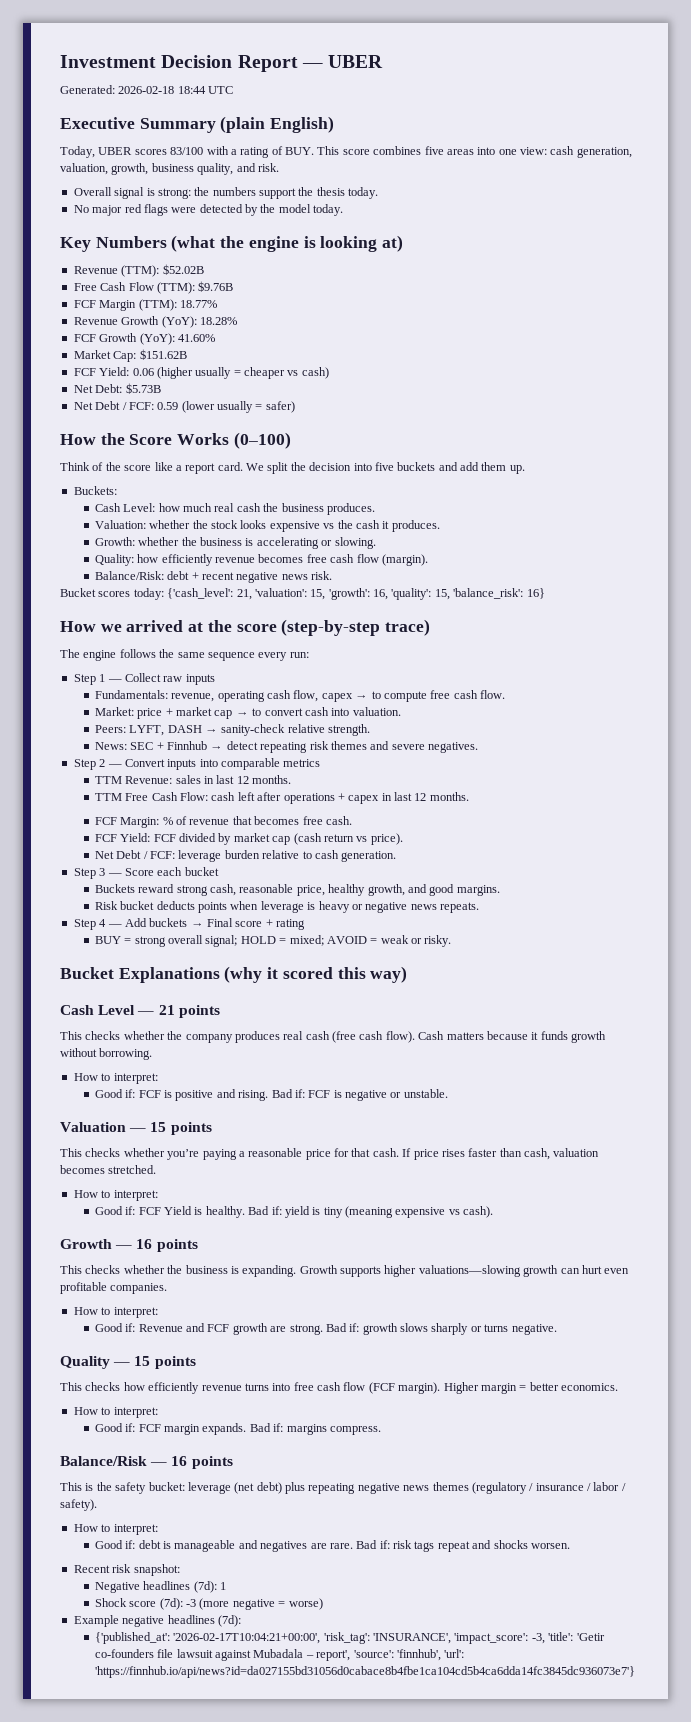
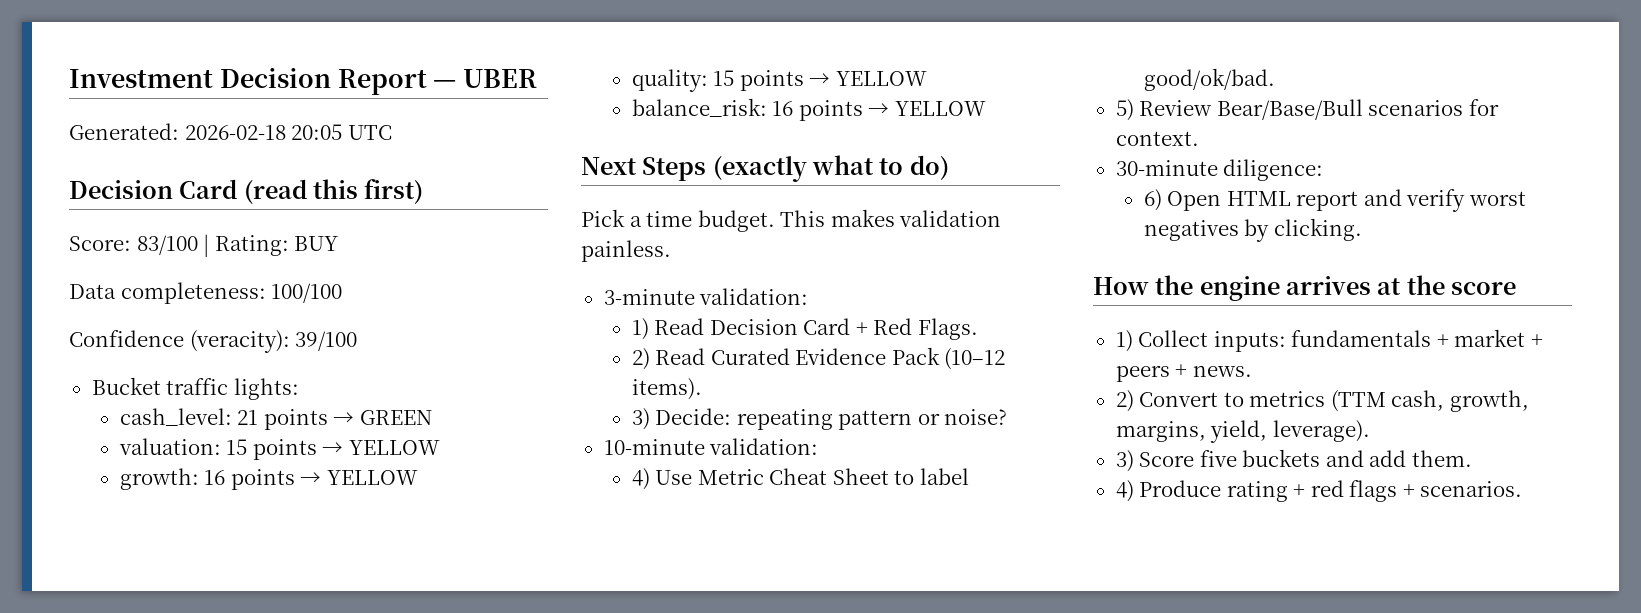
[177,86,206,94] 18:44 -> [291,124,343,140] 20:05
[60,116,335,133] [60,146,632,158] [60,163,279,175] [73,187,379,199] [73,204,344,216] [60,235,404,252] [73,264,204,277] [73,281,234,294] [73,299,217,311] [73,316,237,328] [73,333,215,345] [73,349,187,362] [73,367,329,379] [73,383,161,394] [73,401,295,413] [60,432,291,449] [60,462,525,474] [73,486,117,495] [94,503,375,515] [94,520,440,532] [94,537,376,549] [94,554,428,566] [94,571,333,583] [60,588,545,600] [60,619,431,636] [60,649,309,661] [73,673,215,685] [94,690,506,702] [94,707,401,719] [94,724,371,736] [94,741,479,753] [73,758,321,770] [94,775,292,784] [94,792,469,804] [94,816,352,828] [94,833,403,845] [94,850,397,862] [73,867,219,879] [94,884,500,896] [94,901,480,913] [73,918,306,930] [94,935,452,947] [60,966,408,983] [60,1005,220,1018] [60,1031,606,1043] [60,1048,153,1060] [73,1073,158,1084] [94,1089,448,1101] [60,1122,212,1135] [60,1148,600,1160] [60,1165,157,1174] [73,1190,158,1201] [94,1206,494,1218] [60,1239,198,1252] [60,1265,630,1277] [60,1282,168,1294] [73,1307,158,1318] [94,1323,557,1335] [60,1356,196,1369] [60,1382,618,1394] [73,1407,158,1418] [94,1423,381,1435] [60,1456,233,1469] [60,1482,626,1494] [60,1499,97,1511] [73,1524,158,1535] [94,1540,570,1552] [73,1564,180,1576] [94,1581,227,1593] [94,1598,323,1610] [73,1615,241,1627] [94,1632,605,1644] [94,1649,465,1661] [94,1666,635,1678] Executive Summary (plain English) // Today, UBER scores 83/100 with a rating of BUY. This score combines five areas into one view: cash generation, valuation, growth, business quality, and risk. // Overall signal is strong: the numbers support the thesis today. // No major red flags were detected by the model today. // Key Numbers (what the engine is looking at) // Revenue (TTM): $52.02B // Free Cash Flow (TTM): $9.76B // FCF Margin (TTM): 18.77% // Revenue Growth (YoY): 18.28% // FCF Growth (YoY): 41.60% // Market Cap: $151.62B // FCF Yield: 0.06 (higher usually = cheaper vs cash) // Net Debt: $5.73B // Net Debt / FCF: 0.59 (lower usually = safer) // How the Score Works (0–100) // Think of the score like a report card. We split the decision into five buckets and add them up. // Buckets: // Cash Level: how much real cash the business produces. // Valuation: whether the stock looks expensive vs the cash it produces. // Growth: whether the business is accelerating or slowing. // Quality: how efficiently revenue becomes free cash flow (margin). // Balance/Risk: debt + recent negative news risk. // Bucket scores today: {'cash_level': 21, 'valuation': 15, 'growth': 16, 'quality': 15, 'balance_risk': 16} // How we arrived at the score (step-by-step trace) // The engine follows the same sequence every run: // Step 1 — Collect raw inputs // Fundamentals: revenue, operating cash flow, capex → to compute free cash flow. // Market: price + market cap → to convert cash into valuation. // Peers: LYFT, DASH → sanity-check relative strength. // News: SEC + Finnhub → detect repeating risk themes and severe negatives. // Step 2 — Convert inputs into comparable metrics // TTM Revenue: sales in last 12 months. // TTM Free Cash Flow: cash left after operations + capex in last 12 months. // FCF Margin: % of revenue that becomes free cash. // FCF Yield: FCF divided by market cap (cash return vs price). // Net Debt / FCF: leverage burden relative to cash generation. // Step 3 — Score each bucket // Buckets reward strong cash, reasonable price, healthy growth, and good margins. // Risk bucket deducts points when leverage is heavy or negative news repeats. // Step 4 — Add buckets → Final score + rating // BUY = strong overall signal; HOLD = mixed; AVOID = weak or risky. // Bucket Explanations (why it scored this way) // Cash Level — 21 points // This checks whether the company produces real cash (free cash flow). Cash matters because it funds growth without borrowing. // How to interpret: // Good if: FCF is positive and rising. Bad if: FCF is negative or unstable. // Valuation — 15 points // This checks whether you’re paying a reasonable price for that cash. If price rises faster than cash, valuation becomes stretched. // How to interpret: // Good if: FCF Yield is healthy. Bad if: yield is tiny (meaning expensive vs cash). // Growth — 16 points // This checks whether the business is expanding. Growth supports higher valuations—slowing growth can hurt even profitable companies. // How to interpret: // Good if: Revenue and FCF growth are strong. Bad if: growth slows sharply or turns negative. // Quality — 15 points // This checks how efficiently revenue turns into free cash flow (FCF margin). Higher margin = better economics. // How to interpret: // Good if: FCF margin expands. Bad if: margins compress. // Balance/Risk — 16 points // This is the safety bucket: leverage (net debt) plus repeating negative news themes (regulatory / insurance / labor / safety). // How to interpret: // Good if: debt is manageable and negatives are rare. Bad if: risk tags repeat and shocks worsen. // Recent risk snapshot: // Negative headlines (7d): 1 // Shock score (7d): -3 (more negative = worse) // Example negative headlines (7d): // {'published_at': '2026-02-17T10:04:21+00:00', 'risk_tag': 'INSURANCE', 'impact_score': -3, 'title': 'Getir co-founders file lawsuit against Mubadala – report', 'source': 'finnhub', 'url': 'https://finnhub.io/api/news?id=da027155bd31056d0cabace8b4fbe1ca104cd5b4ca6dda14fc3845dc936073e7'} -> [69,179,424,204] [69,234,339,257] [69,282,343,304] [69,330,358,353] [91,377,299,400] [119,408,432,430] [118,438,440,460] [119,468,418,490] [631,69,927,92] [631,98,986,121] [581,155,949,182] [581,209,1002,232] [581,240,671,262] [603,288,809,305] [631,318,979,340] [631,347,1006,370] [631,378,702,400] [631,408,1008,430] [603,438,819,455] [631,468,970,490] [1143,68,1275,91] [1115,99,1499,121] [1115,131,1199,146] [1115,159,1324,181] [1143,189,1527,212] [1143,218,1362,242] [1093,275,1517,301] [1115,329,1543,352] [1115,364,1252,382] [1115,390,1529,412] [1115,420,1370,443] [1115,449,1472,472] [1115,480,1523,502] Decision Card (read this first) // Score: 83/100 | Rating: BUY // Data completeness: 100/100 // Confidence (veracity): 39/100 // Bucket traffic lights: // cash_level: 21 points → GREEN // valuation: 15 points → YELLOW // growth: 16 points → YELLOW // quality: 15 points → YELLOW // balance_risk: 16 points → YELLOW // Next Steps (exactly what to do) // Pick a time budget. This makes validation painless. // 3-minute validation: // 1) Read Decision Card + Red Flags. // 2) Read Curated Evidence Pack (10–12 items). // 3) Decide: repeating pattern or noise? // 10-minute validation: // 4) Use Metric Cheat Sheet to label good/ok/bad. // 5) Review Bear/Base/Bull scenarios for context. // 30-minute diligence: // 6) Open HTML report and verify worst negatives by clicking. // How the engine arrives at the score // 1) Collect inputs: fundamentals + market + peers + news. // 2) Convert to metrics (TTM cash, growth, margins, yield, leverage). // 3) Score five buckets and add them. // 4) Produce rating + red flags + scenarios.

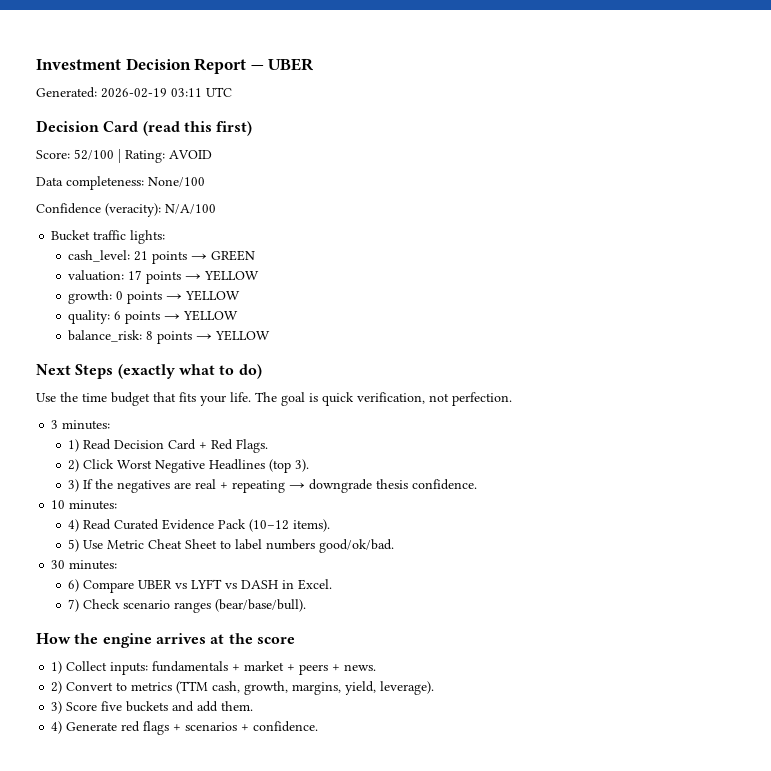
[184,124,343,140] 2026-02-18 20:05 -> [101,88,202,98] 2026-02-19 03:11
[136,235,198,255] 83/100 -> [74,149,114,160] 52/100
[294,236,339,251] BUY -> [169,150,212,159] AVOID
[271,283,343,303] 100/100 -> [148,177,205,187] None/100
[295,331,358,351] 39/100 -> [165,204,216,214] N/A/100
[226,439,248,455] 15 -> [128,270,143,280] 17
[204,470,226,485] 16 -> [116,291,124,300] 0
[713,70,735,86] 15 -> [114,311,122,320] 6
[772,101,794,116] 16 -> [146,331,154,340] 8
[581,209,1002,232] [581,240,671,262] [603,288,809,305] Pick a time budget. This makes validation painless. // 3-minute validation: -> [36,392,512,406] [51,420,111,430] Use the time budget that fits your life. The goal is quick verification, not perfection. // 3 minutes:
(650, 359) none -> [83,459,310,473] [68,479,478,493] [51,500,118,510] [68,519,80,532] Click Worst Negative Headlines (top 3). // 3) If the negatives are real + repeating → downgrade thesis confidence. // 10 minutes: // 4)
[631,408,1008,430] [603,438,819,455] [631,468,650,490] 3) Decide: repeating pattern or noise? // 10-minute validation: // 4) -> [68,539,80,552] 5)
(970, 476) none -> [266,539,316,550] numbers
[1115,99,1499,121] [1115,131,1199,146] [1115,159,1324,181] [1143,189,1527,212] [1143,218,1362,242] 5) Review Bear/Base/Bull scenarios for context. // 30-minute diligence: // 6) Open HTML report and verify worst negatives by clicking. -> [51,560,118,570] [68,579,333,593] [68,599,307,613] 30 minutes: // 6) Compare UBER vs LYFT vs DASH in Excel. // 7) Check scenario ranges (bear/base/bull).
[1139,480,1523,502] Produce rating + red flags + scenarios. -> [66,721,319,735] Generate red flags + scenarios + confidence.

